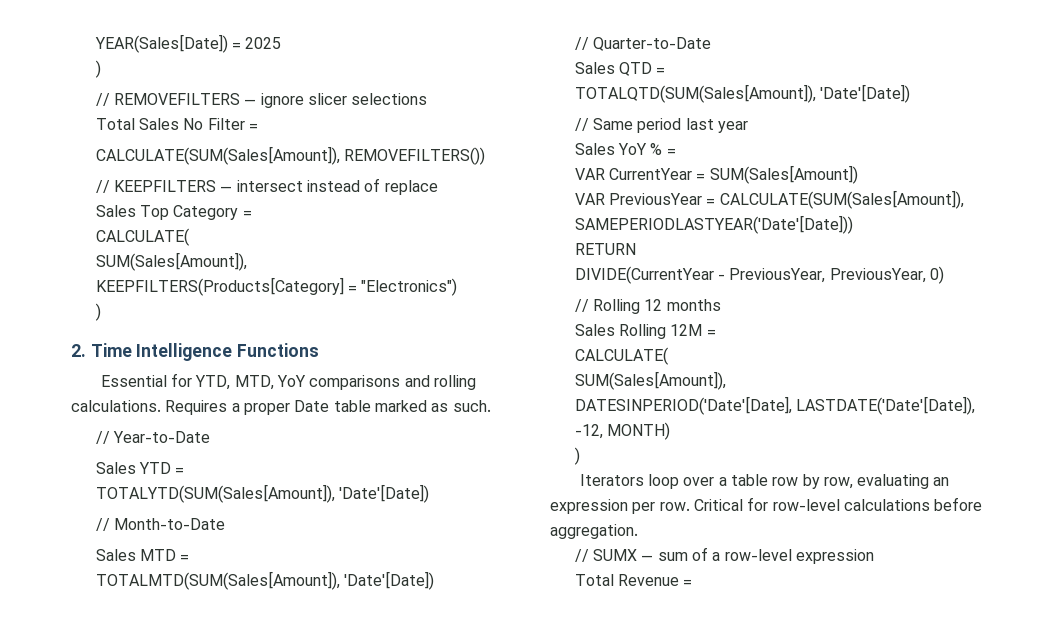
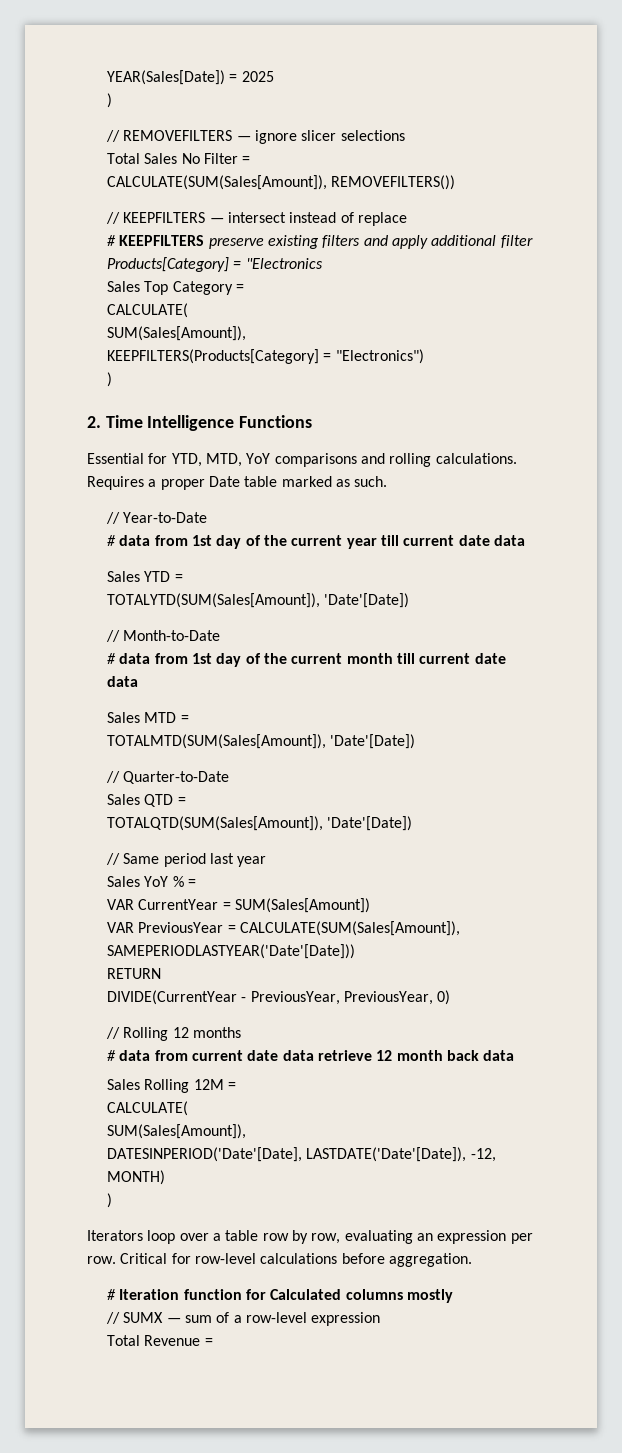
(438, 187) none -> [107,235,533,249] [107,257,323,272] // # KEEPFILTERS preserve existing filters and apply additional filter Products[Category] = "Electronics
(211, 437) none -> [107,535,525,549] // # data from 1st day of the current year till current date data
(226, 524) none -> [107,653,506,667] [107,676,139,687] // # data from 1st day of the current month till current date data
(721, 305) none -> [107,1050,515,1061] // # data from current date data retrieve 12 month back data
(638, 531) none -> [107,1289,454,1303] // # Iteration function for Calculated columns mostly

